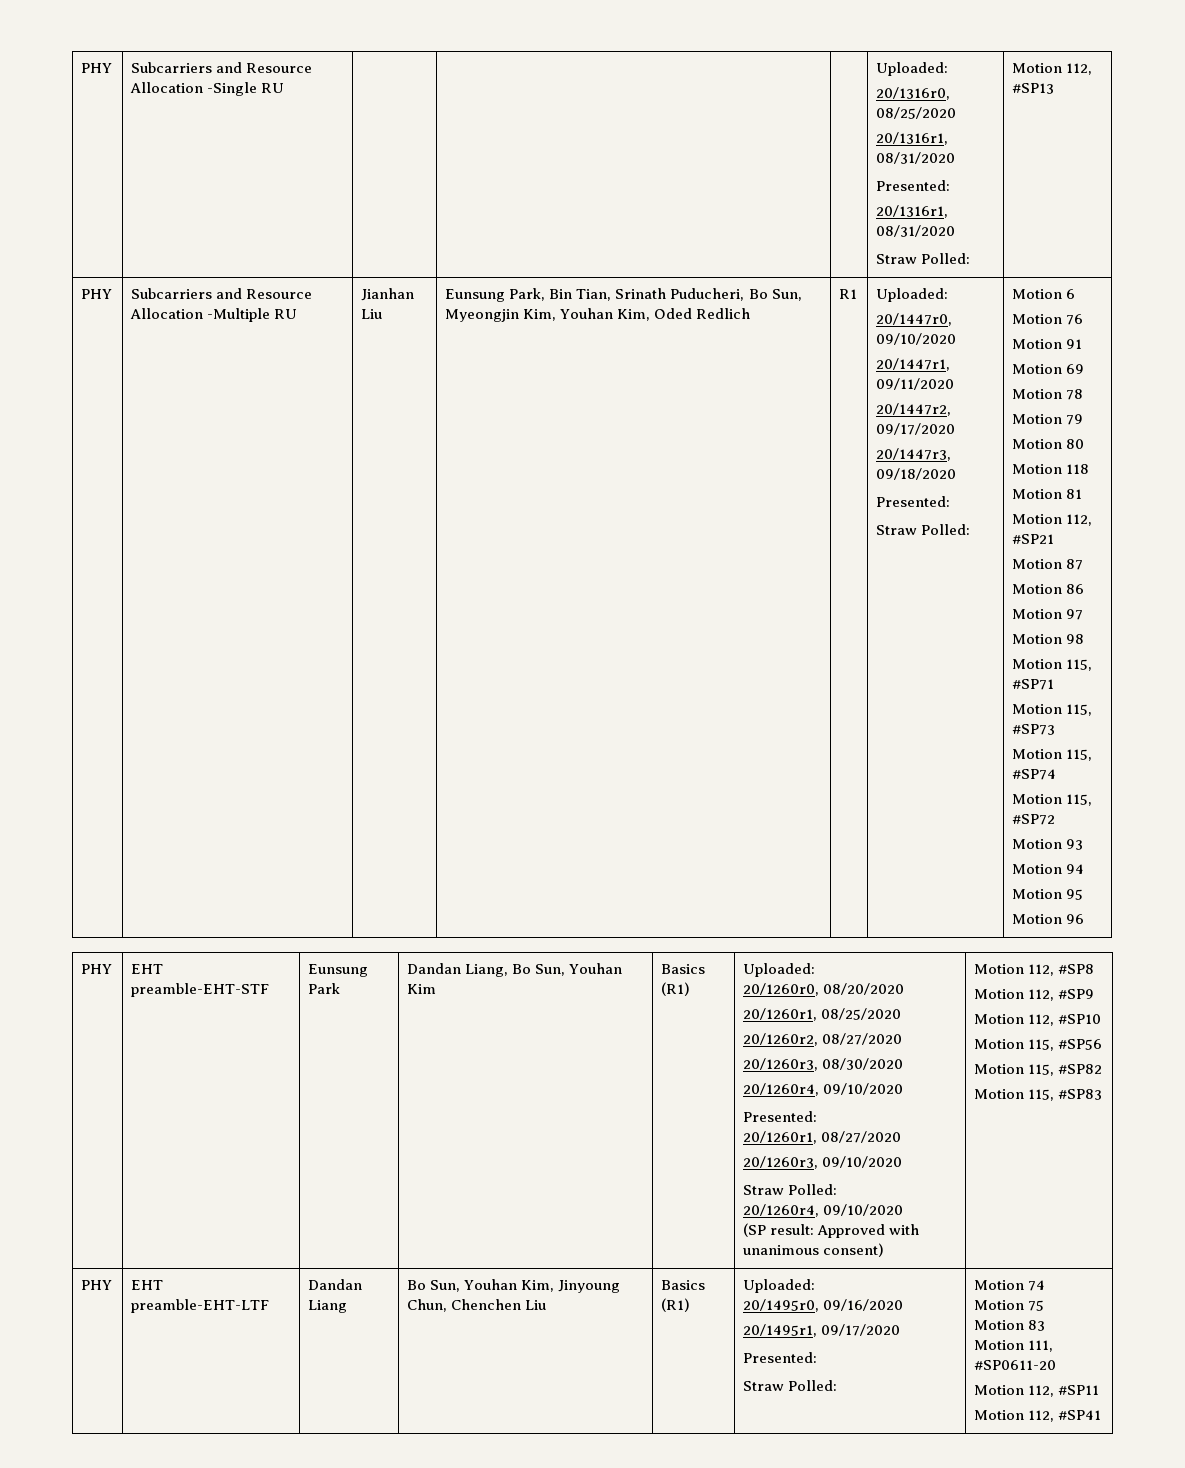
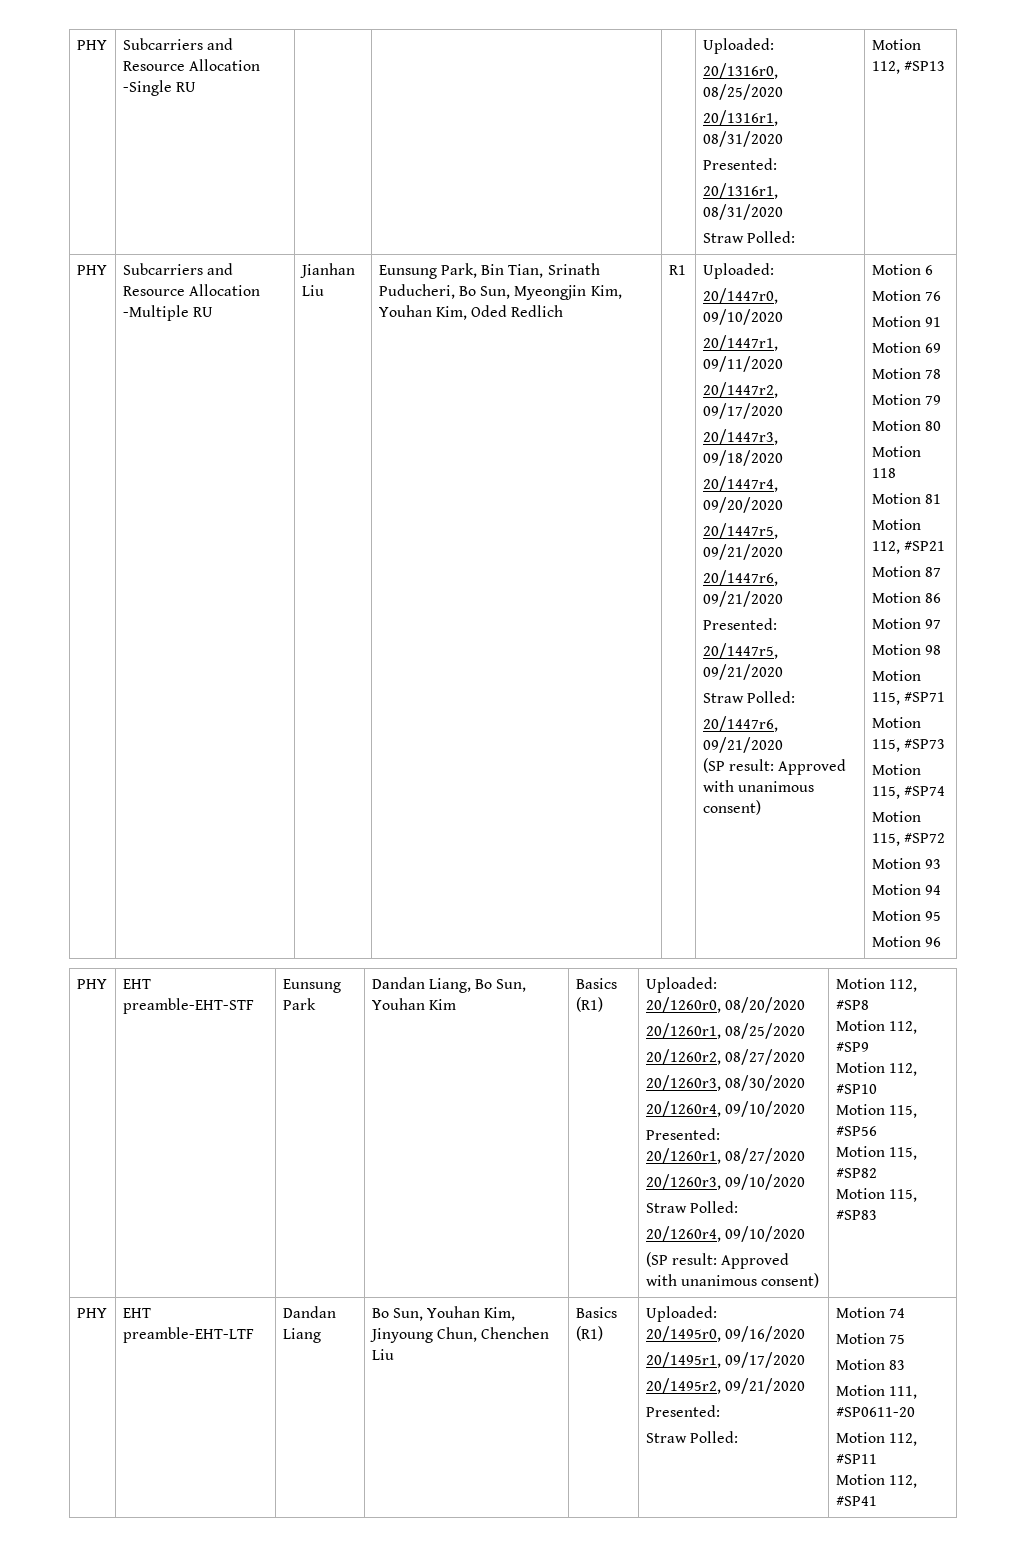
[876,496,951,507] [876,524,971,535] // Presented: // Straw Polled: -> [702,476,778,492] [702,497,783,513] [702,523,778,539] [702,544,783,560] [702,570,778,586] [702,591,783,607] [702,618,777,630] [702,643,778,659] [702,664,783,680] [702,691,796,703] [702,716,778,732] [702,737,783,753] [702,758,847,775] [702,780,815,792] [702,800,761,815] // 20/1447r4, 09/20/2020 // 20/1447r5, 09/21/2020 // 20/1447r6, 09/21/2020 // Presented: // 20/1447r5, 09/21/2020 // Straw Polled: // 20/1447r6, 09/21/2020 // (SP result: Approved with unanimous consent)
(901, 1330) none -> [645,1378,806,1394] // 20/1495r2, 09/21/2020

